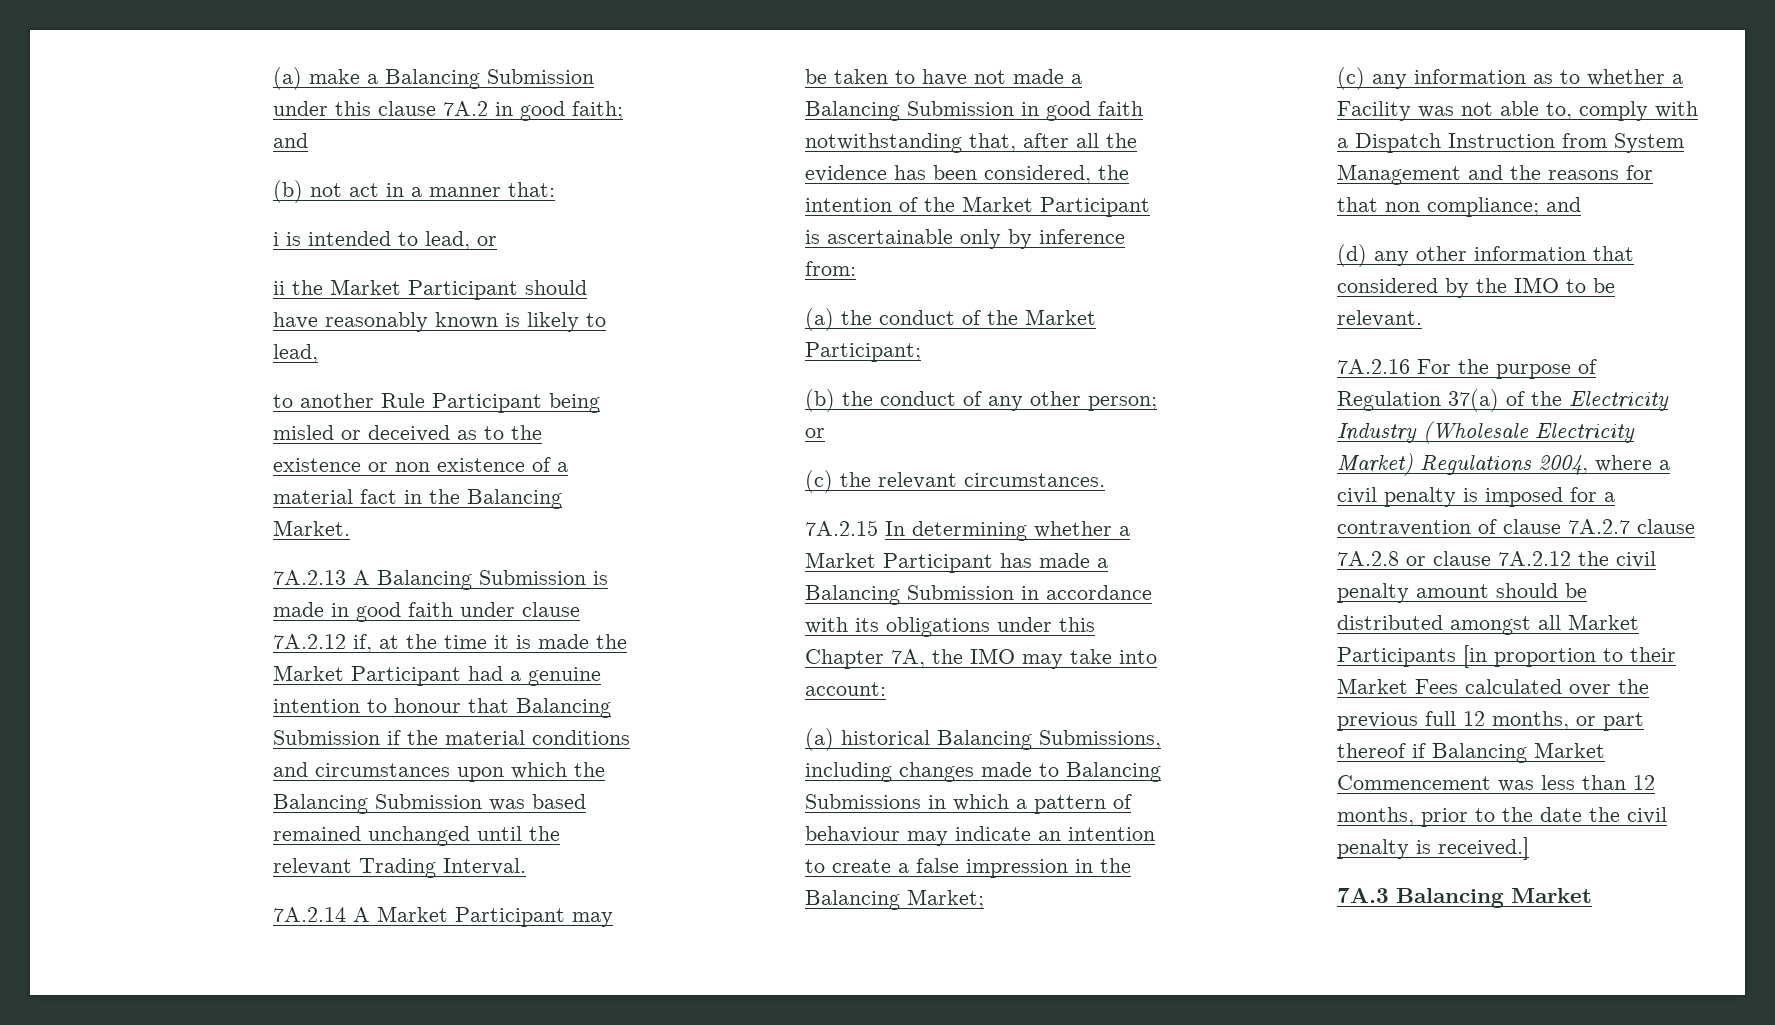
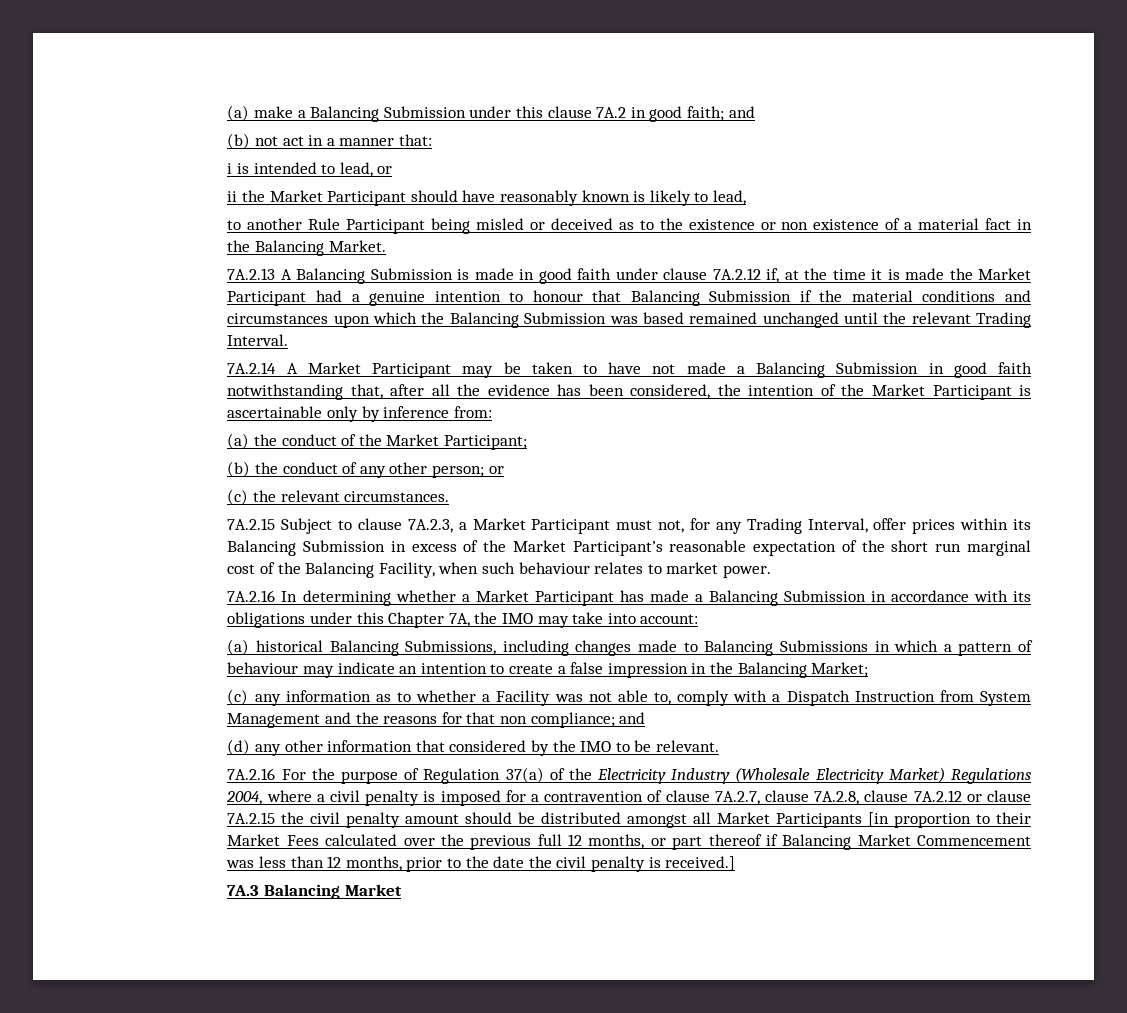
(879, 528) none -> [281,518,1031,534] [227,540,1032,556] [227,562,771,578] [227,590,276,602] Subject to clause 7A.2.3, a Market Participant must not, for any Trading Interval, offer prices within its Balancing Submission in excess of the Market Participant’s reasonable expectation of the short run marginal cost of the Balancing Facility, when such behaviour relates to market power. // 7A.2.16
[1568,519,1696,534] [1337,551,1400,566] 7A.2.7 clause 7A.2.8 -> [714,790,962,805] 7A.2.7, clause 7A.2.8, clause 7A.2.12
[1498,551,1572,566] 7A.2.12 -> [227,812,276,824] 7A.2.15

